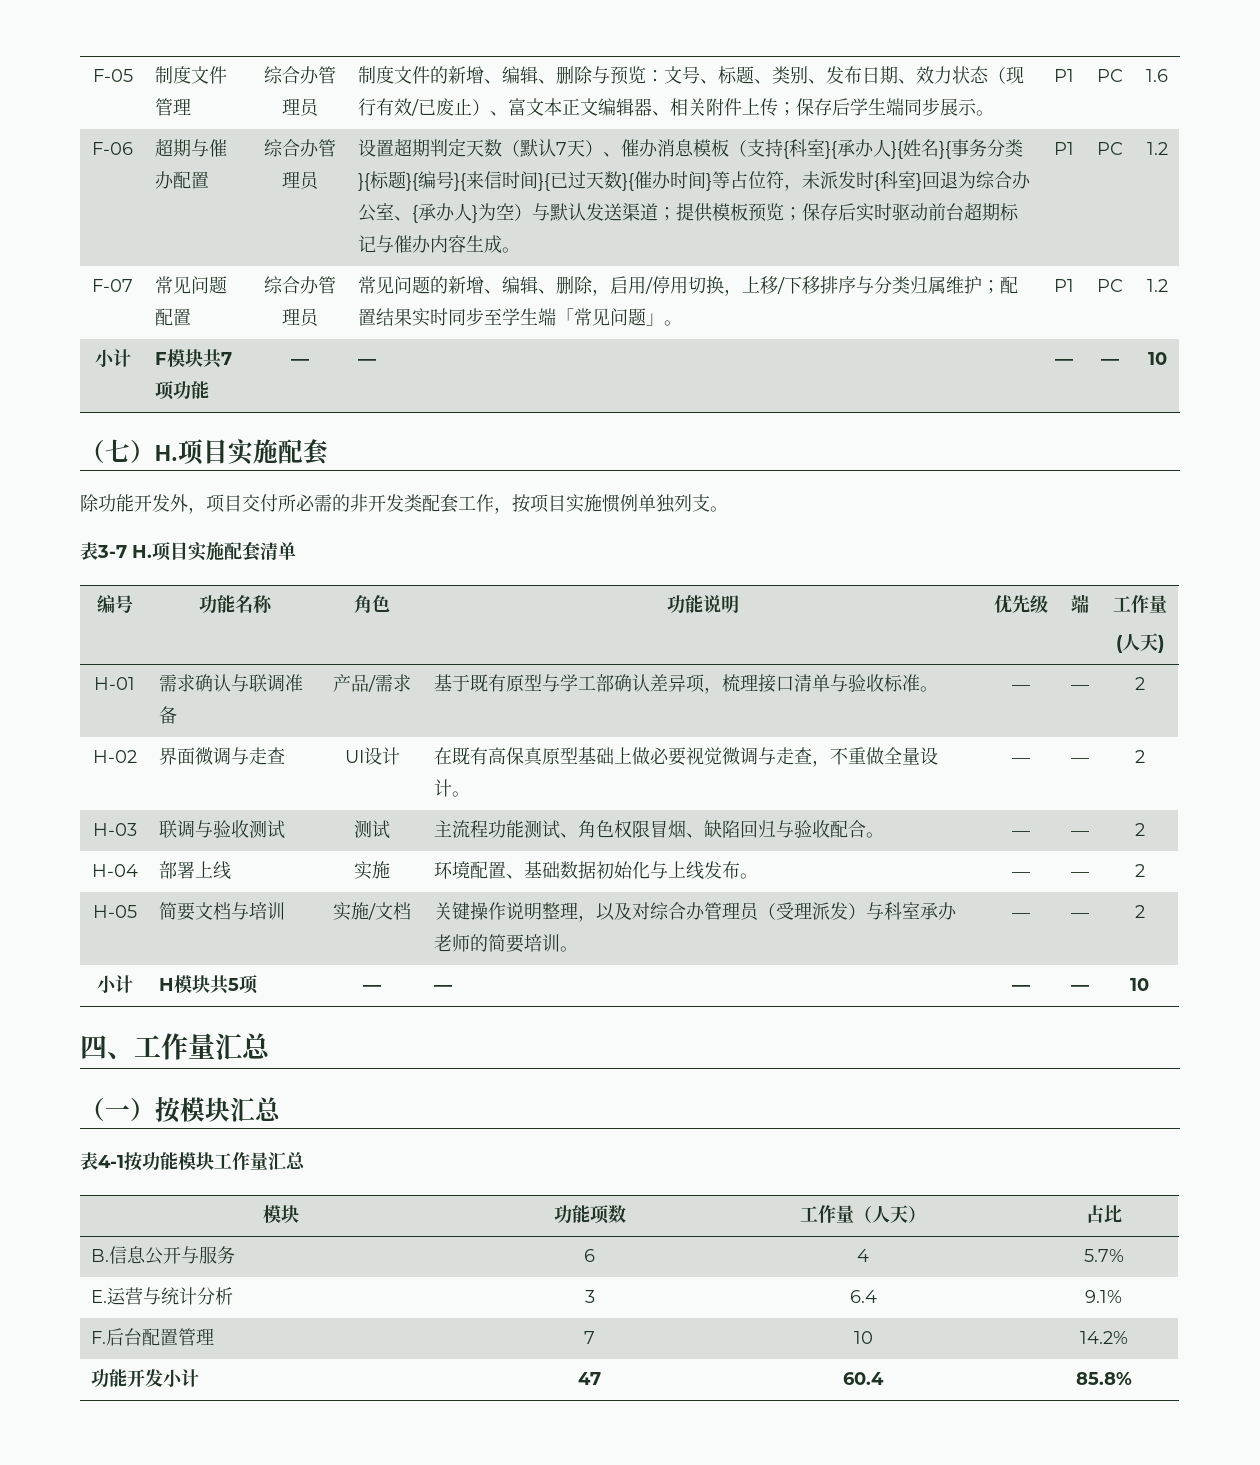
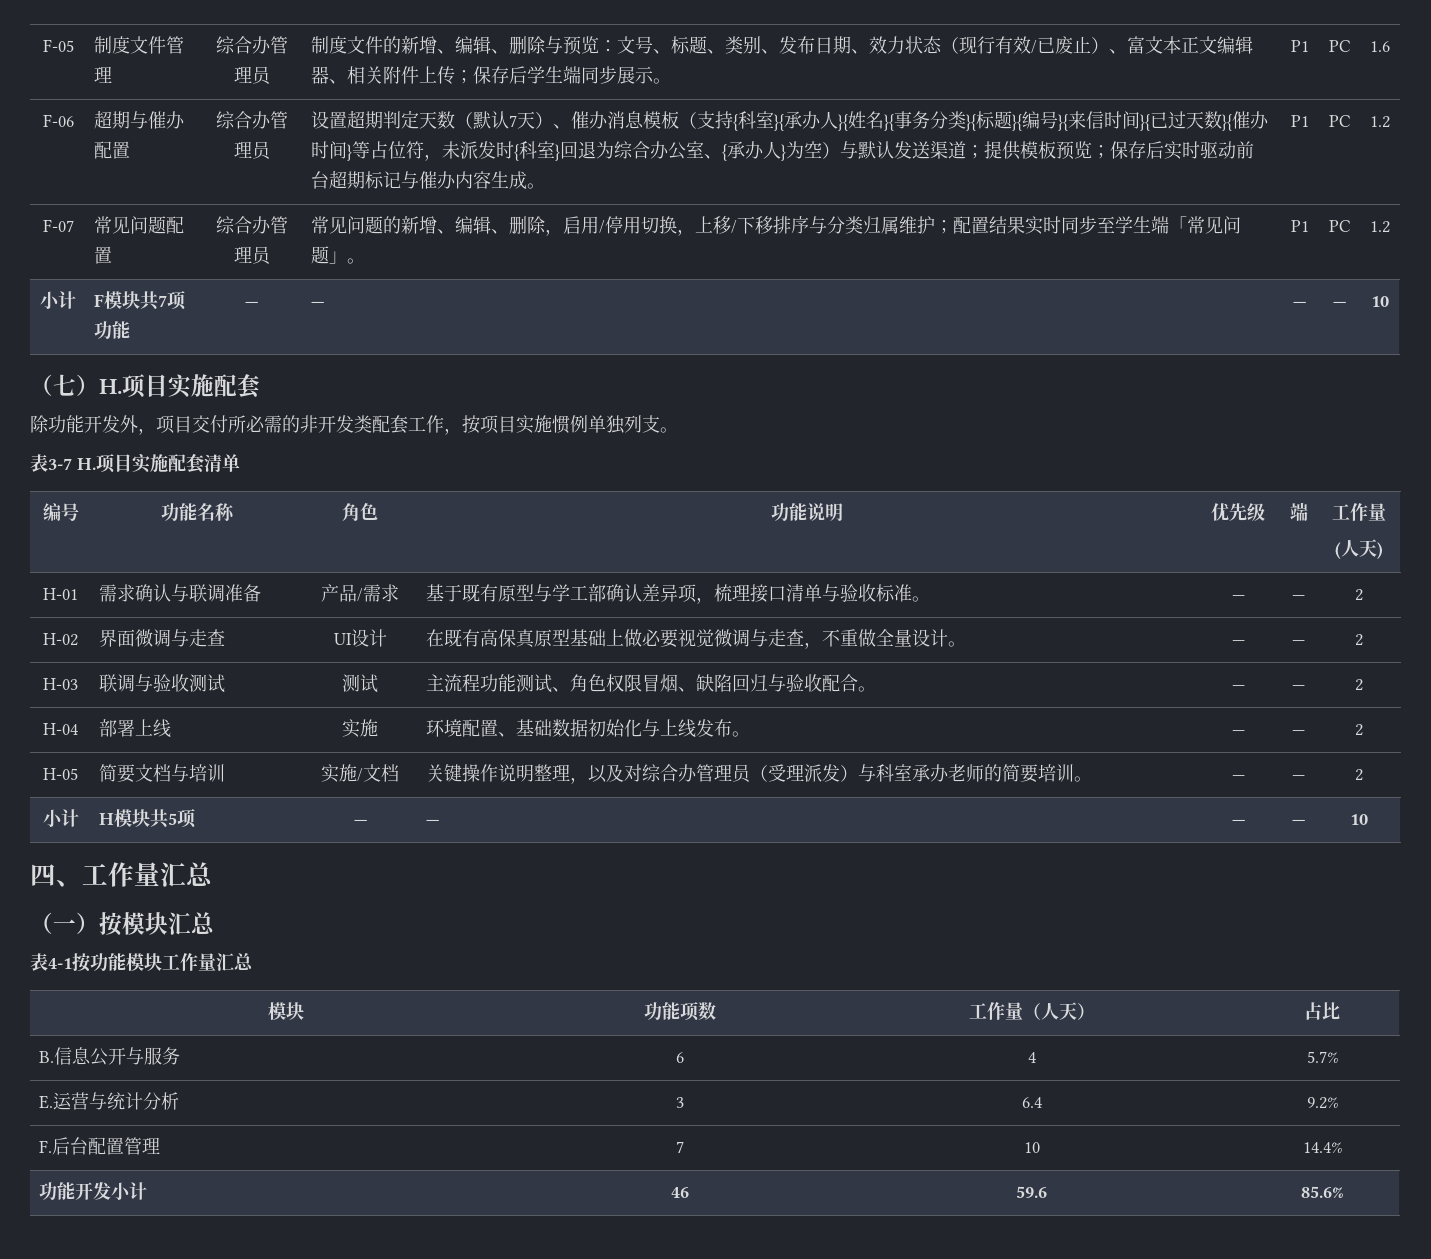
[1085,1290,1122,1303] 9.1% -> [1306,1097,1338,1109] 9.2%
[1079,1331,1128,1344] 14.2% -> [1302,1142,1342,1153] 14.4%
[578,1372,601,1385] [843,1372,884,1385] [1075,1372,1132,1385] 47 | 60.4 | 85.8% -> [671,1187,689,1198] [1016,1186,1047,1198] [1301,1186,1344,1198] 46 | 59.6 | 85.6%

